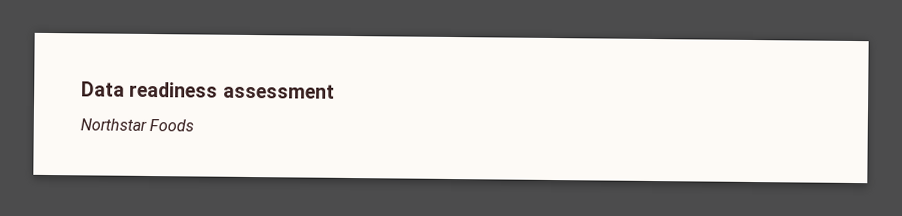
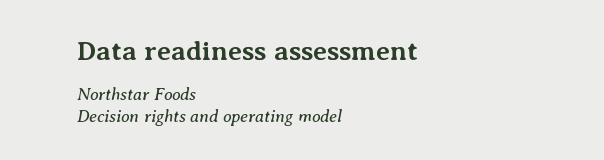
(195, 125) none -> [77,109,342,126] // Decision rights and operating model

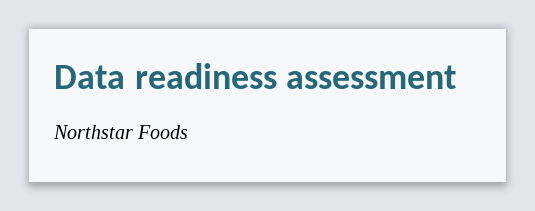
[77,109,342,126] // Decision rights and operating model -> (189, 132) none

